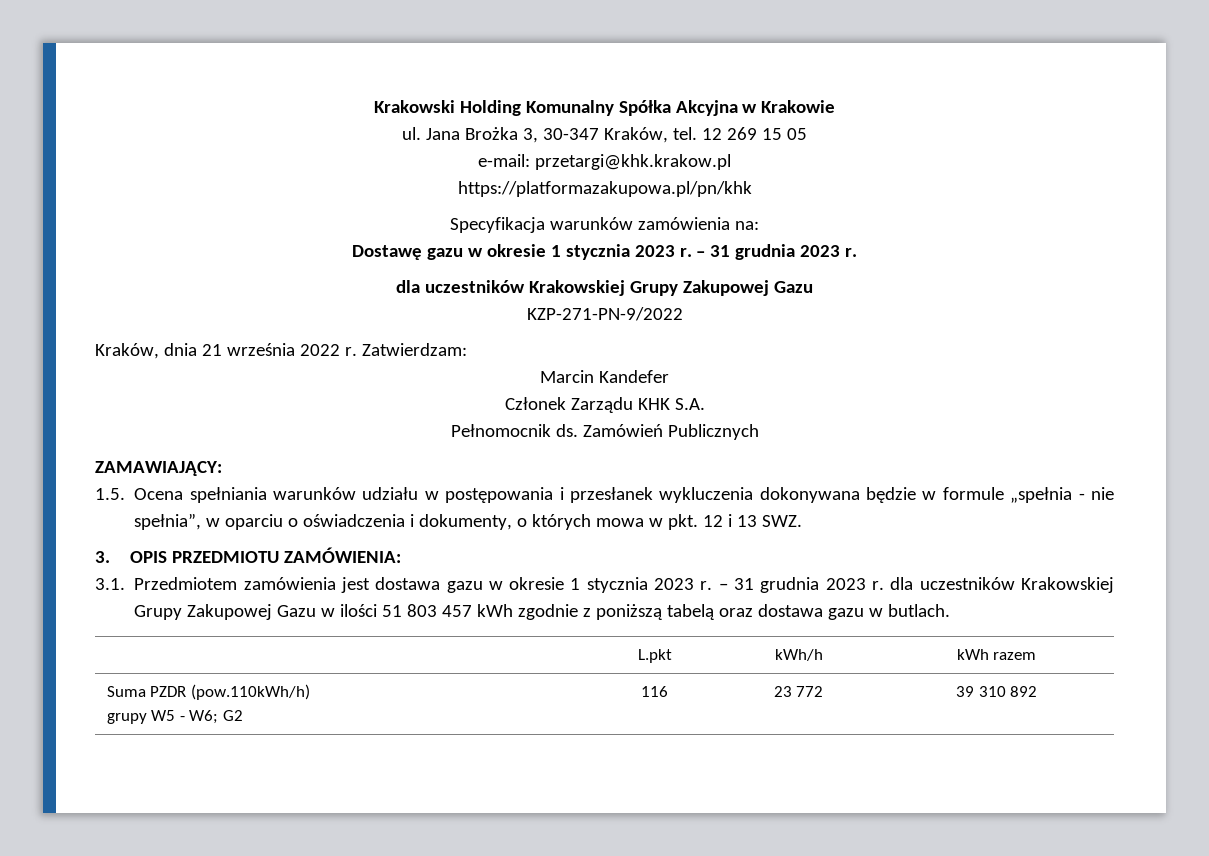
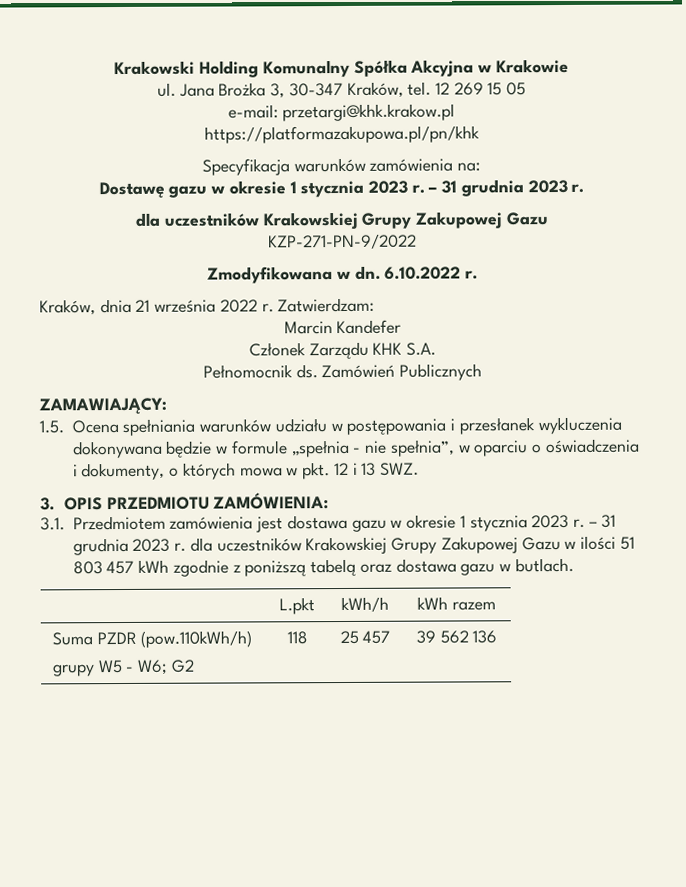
(683, 314) none -> [207,265,478,284] // Zmodyfikowana w dn. 6.10.2022 r.
[641,686,668,697] [773,686,824,697] 116 | 23 772 -> [286,631,308,645] [339,630,391,645] 118 | 25 457
[978,686,1037,697] 310 892 -> [439,630,498,644] 562 136

